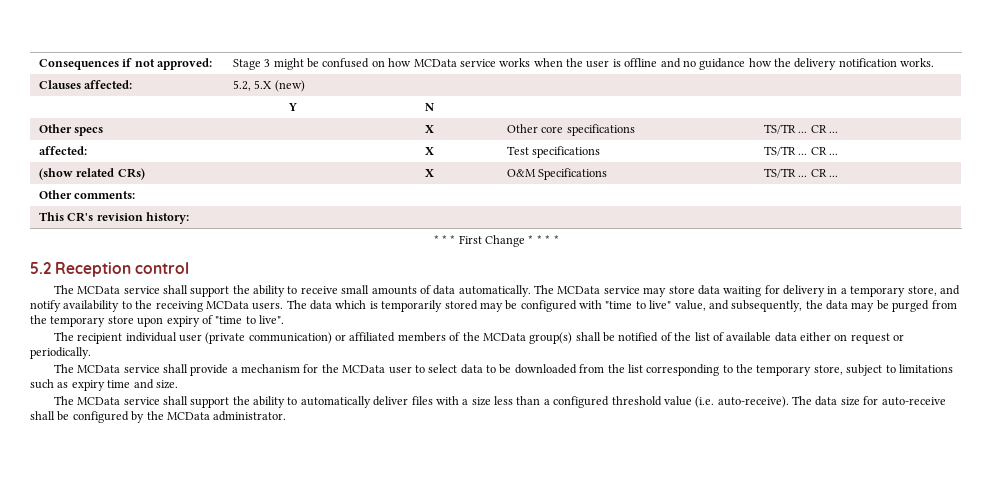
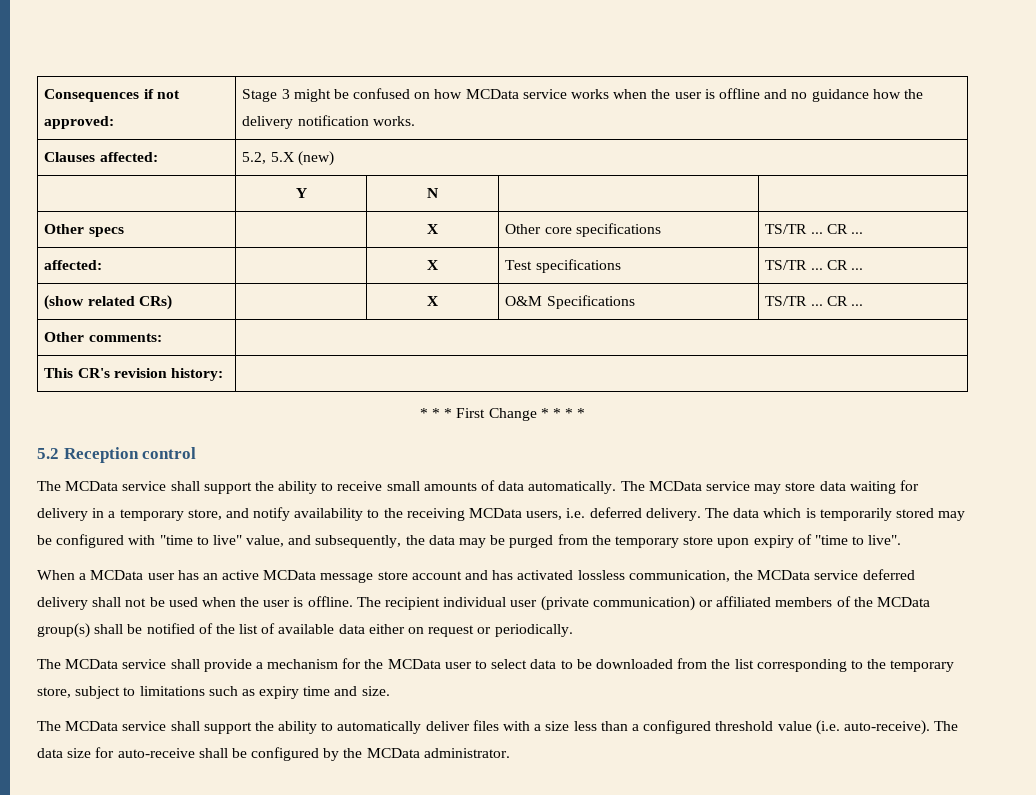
[252,302,284,310] users. -> [526,507,701,521] users, i.e. deferred delivery.
(284, 319) none -> [37,569,915,583] [37,596,353,610] When a MCData user has an active MCData message store account and has activated lossless communication, the MCData service deferred delivery shall not be used when the user is offline.

